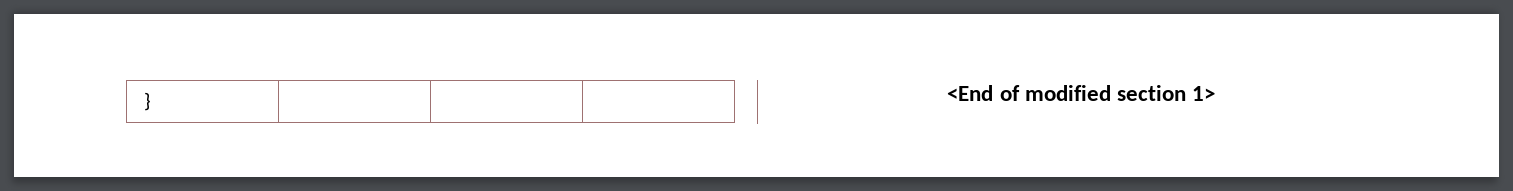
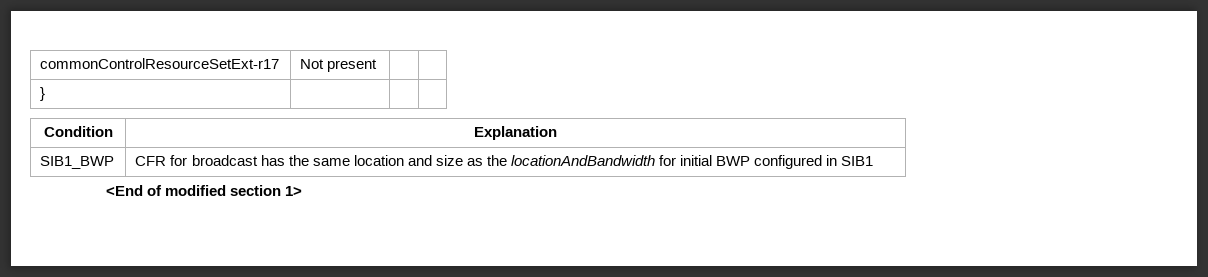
[144,92,152,111] } | | | -> [40,58,280,69] [300,59,378,72] [40,87,46,101] [43,126,113,137] [474,126,557,140] [40,156,115,169] [135,155,874,169] commonControlResourceSetExt-r17 | Not present | | // } | | | // Condition | Explanation // SIB1_BWP | CFR for broadcast has the same location and size as the locationAndBandwidth for initial BWP configured in SIB1

